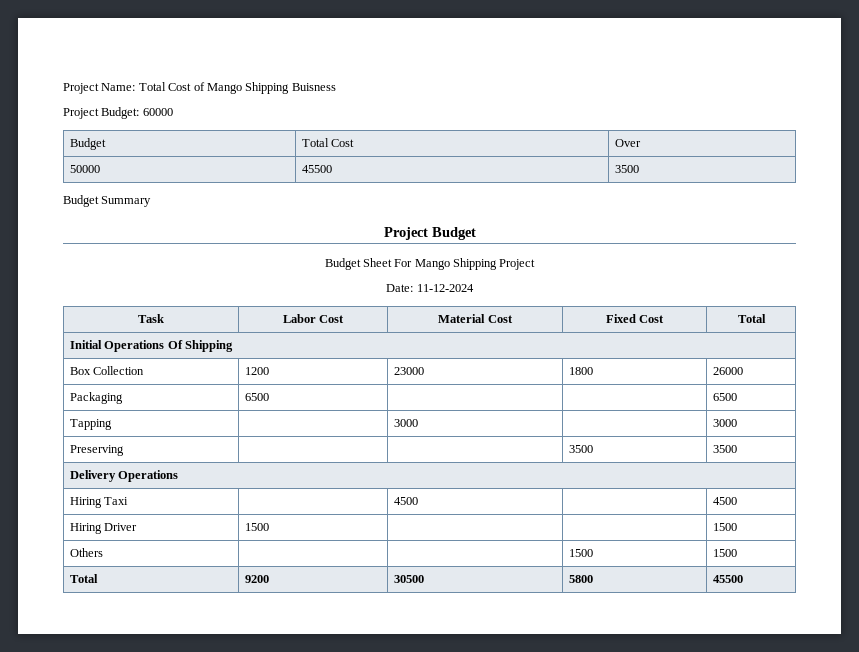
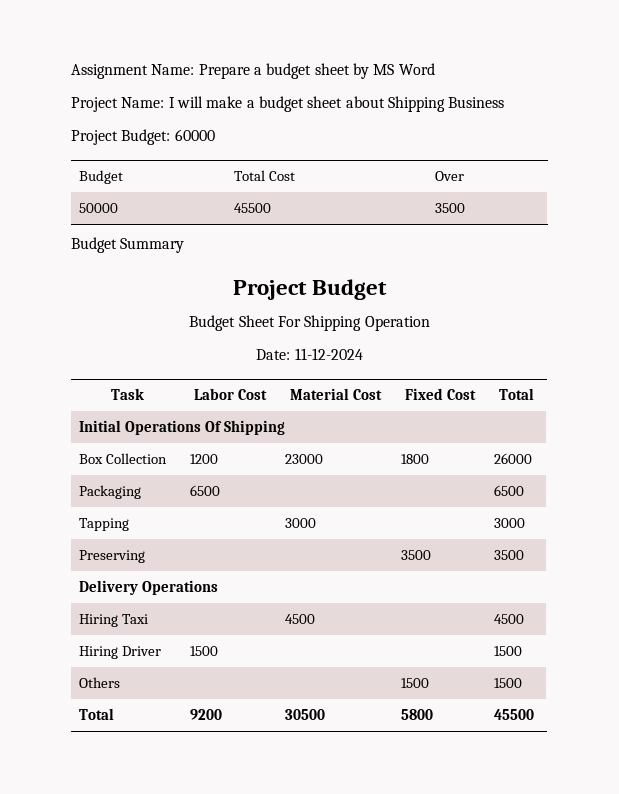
[63,82,336,94] Project Name: Total Cost of Mango Shipping Buisness -> [71,63,435,79] [71,96,505,112] Assignment Name: Prepare a budget sheet by MS Word // Project Name: I will make a budget sheet about Shipping Business
[414,258,536,270] Mango Shipping Project -> [304,315,430,331] Shipping Operation

